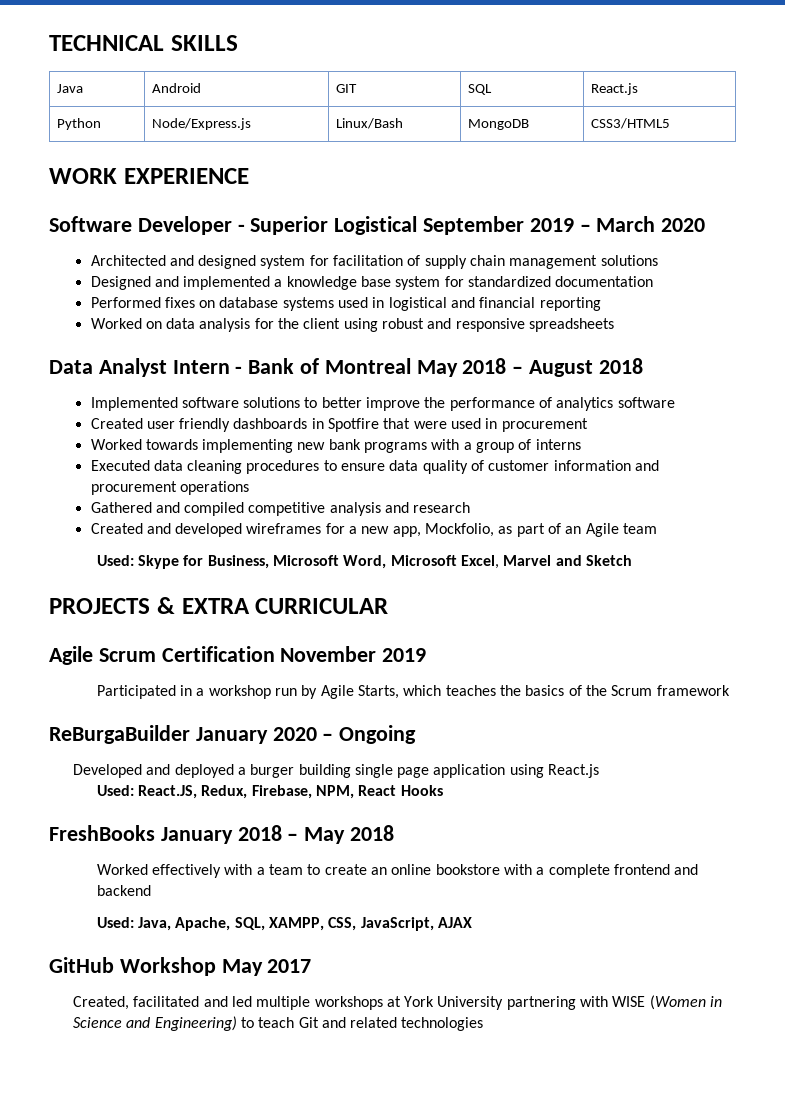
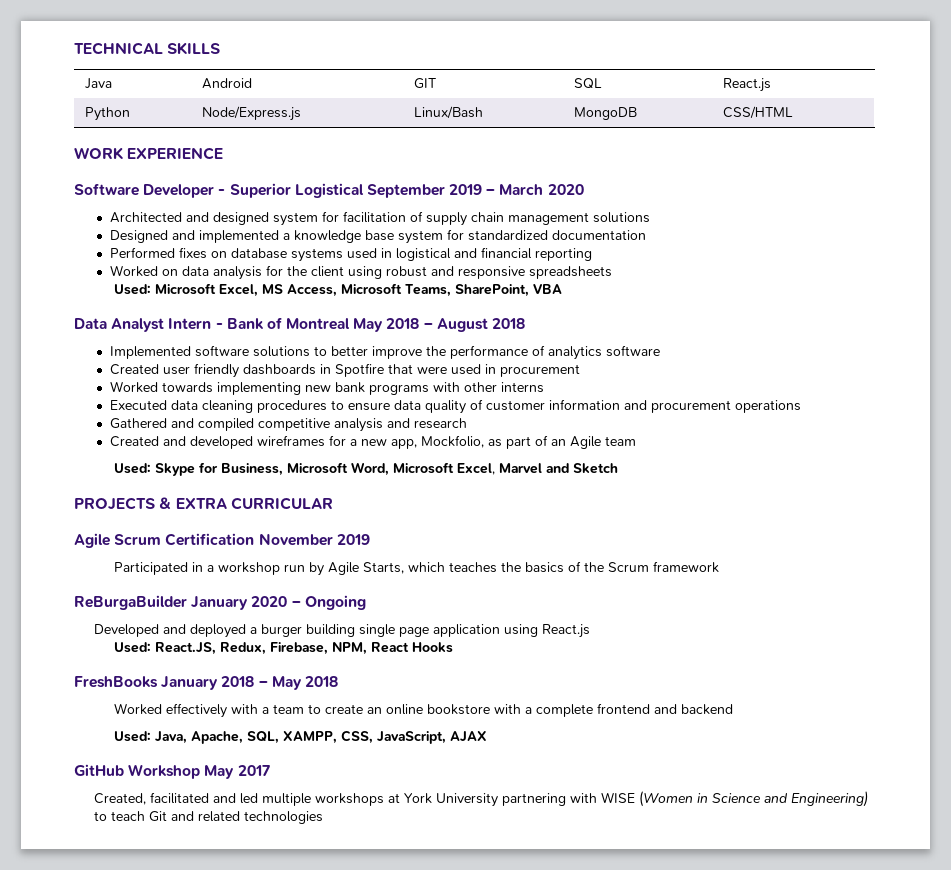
[590,118,670,129] CSS3/HTML5 -> [722,106,793,119] CSS/HTML
(615, 325) none -> [114,283,563,297] // Used: Microsoft Excel, MS Access, Microsoft Teams, SharePoint, VBA
[463,439,532,453] a group of -> [463,382,497,392] other

